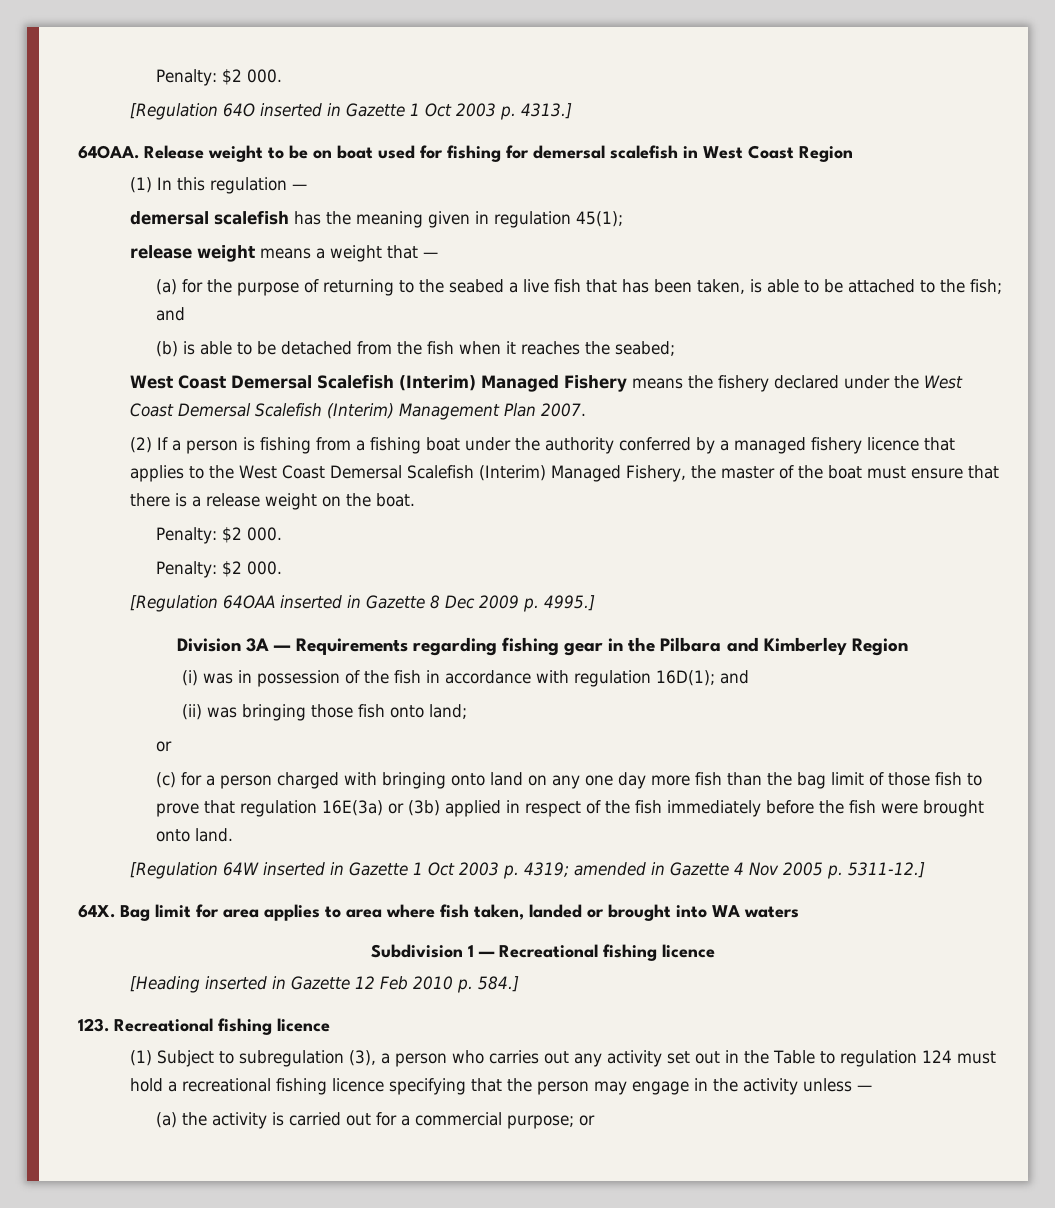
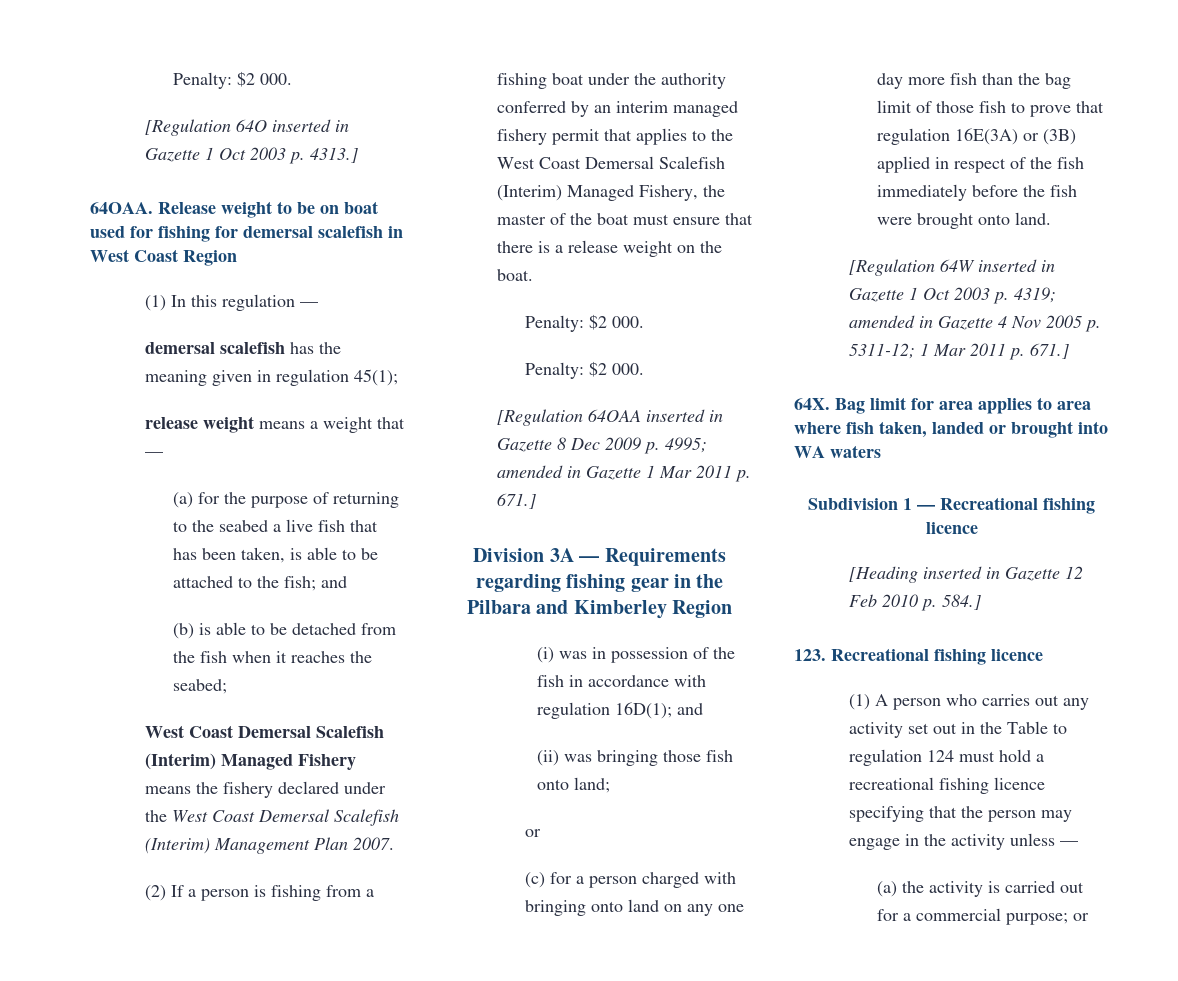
[719,440,729,451] a -> [594,101,669,113] an interim
[866,437,919,451] licence -> [552,129,601,145] permit
[543,595,595,611] 4995.] -> [665,437,708,453] [497,465,752,482] [497,493,537,509] 4995; amended in Gazette 1 Mar 2011 p. 671.]
[321,800,440,816] 16E(3a) or (3b) -> [955,128,1077,145] 16E(3A) or (3B)
[847,862,925,878] 5311-12.] -> [849,343,1070,360] 5311-12; 1 Mar 2011 p. 671.]
[156,1050,390,1067] Subject to subregulation (3), a -> [875,694,889,706] A

